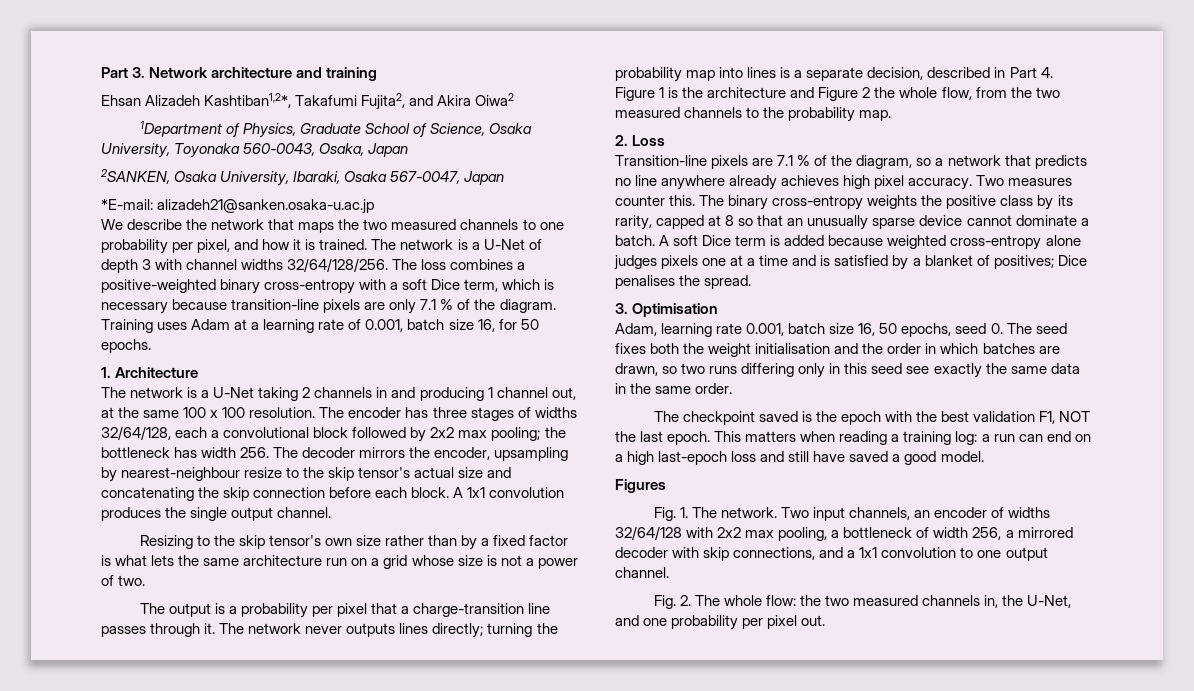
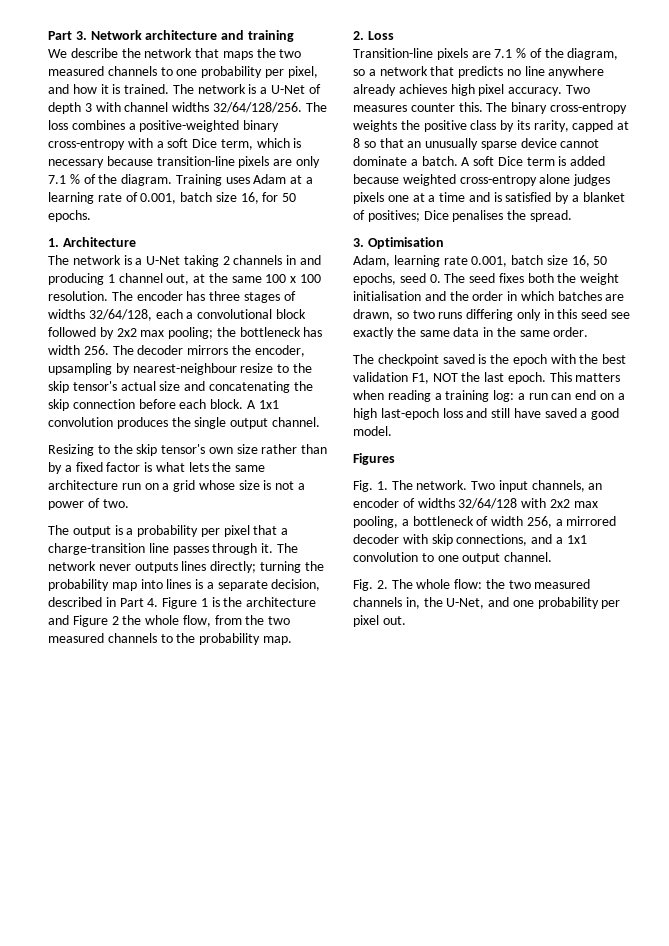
[101,93,515,110] [139,121,532,138] [101,143,409,158] [100,169,505,186] [101,199,375,214] // Ehsan Alizadeh Kashtiban1,2*, Takafumi Fujita2, and Akira Oiwa2 // 1Department of Physics, Graduate School of Science, Osaka University, Toyonaka 560-0043, Osaka, Japan // 2SANKEN, Osaka University, Ibaraki, Osaka 567-0047, Japan // *E-mail: alizadeh21@sanken.osaka-u.ac.jp -> (294, 36) none

